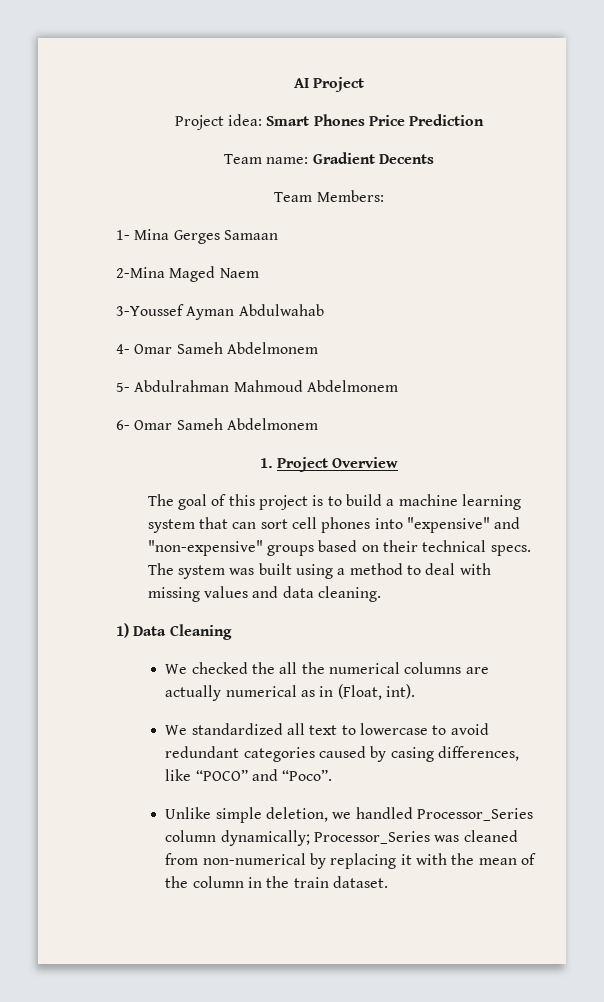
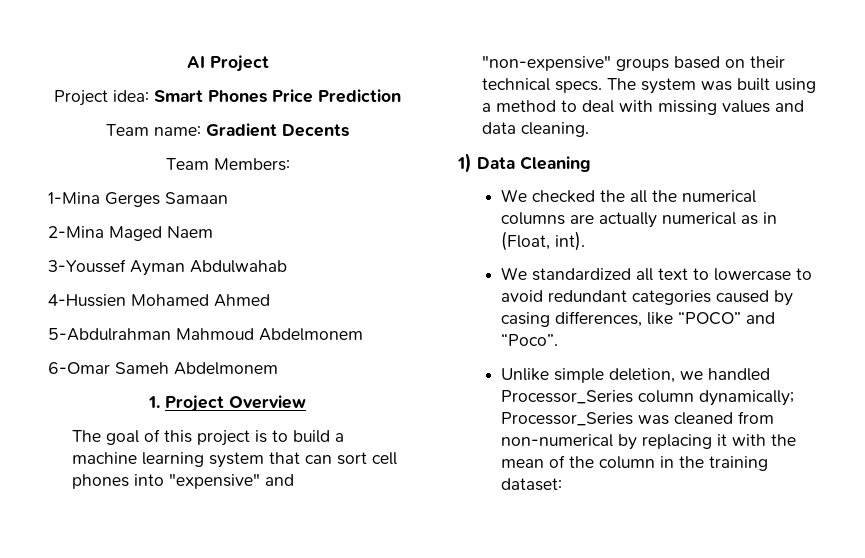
[116,229,170,240] 1- Mina -> [48,192,100,204] 1-Mina
[116,342,318,354] [116,380,230,392] 4- Omar Sameh Abdelmonem // 5- Abdulrahman -> [48,294,270,307] [48,328,171,341] 4-Hussien Mohamed Ahmed // 5-Abdulrahman
[116,420,173,430] 6- Omar -> [48,362,110,374] 6-Omar
[293,876,388,888] train dataset. -> [709,456,769,471] [501,478,563,491] training dataset:

